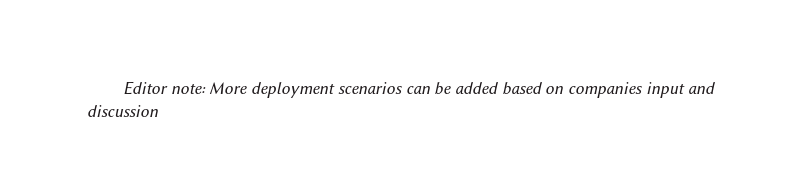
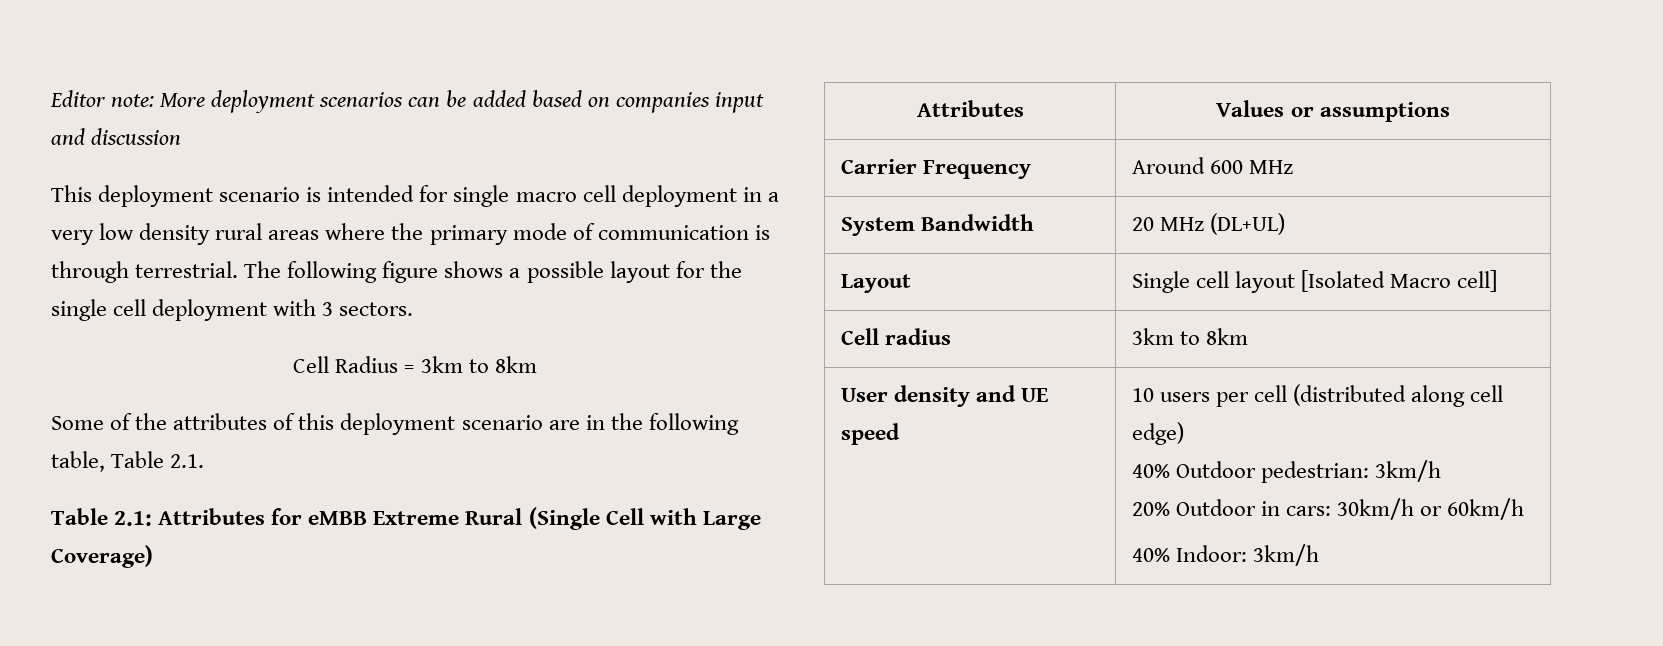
(159, 111) none -> [51,185,779,207] [51,223,770,245] [51,261,742,283] [51,299,414,321] [293,356,537,373] [51,413,739,435] [51,451,205,472] [51,507,761,530] [51,545,153,568] [916,100,1024,117] [1216,100,1450,122] [840,159,1031,179] [1131,157,1293,174] [840,214,1034,236] [1131,213,1285,235] [840,274,911,293] [1131,270,1497,293] [840,328,951,345] [1131,328,1248,345] [840,385,1048,407] [840,423,900,445] [1131,384,1504,407] [1131,422,1184,445] [1131,460,1441,483] [1131,498,1525,520] [1131,544,1319,566] // This deployment scenario is intended for single macro cell deployment in a very low density rural areas where the primary mode of communication is through terrestrial. The following figure shows a possible layout for the single cell deployment with 3 sectors. // Cell Radius = 3km to 8km // Some of the attributes of this deployment scenario are in the following table, Table 2.1. // Table 2.1: Attributes for eMBB Extreme Rural (Single Cell with Large Coverage) // Attributes | Values or assumptions // Carrier Frequency | Around 600 MHz // System Bandwidth | 20 MHz (DL+UL) // Layout | Single cell layout [Isolated Macro cell] // Cell radius | 3km to 8km // User density and UE speed | 10 users per cell (distributed along cell edge) // 40% Outdoor pedestrian: 3km/h // 20% Outdoor in cars: 30km/h or 60km/h // 40% Indoor: 3km/h

